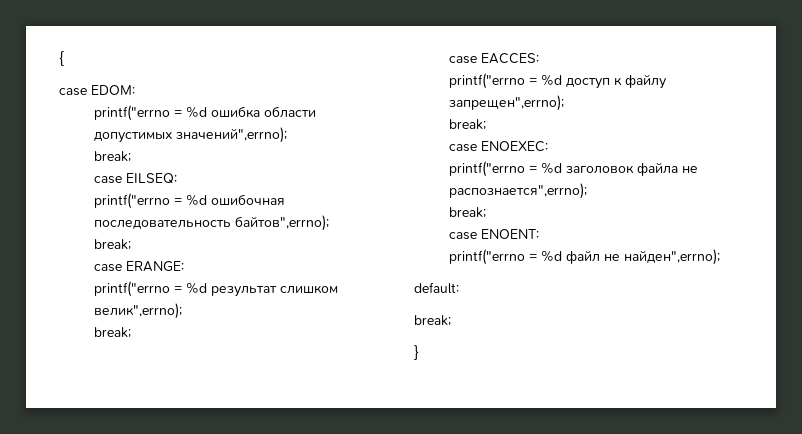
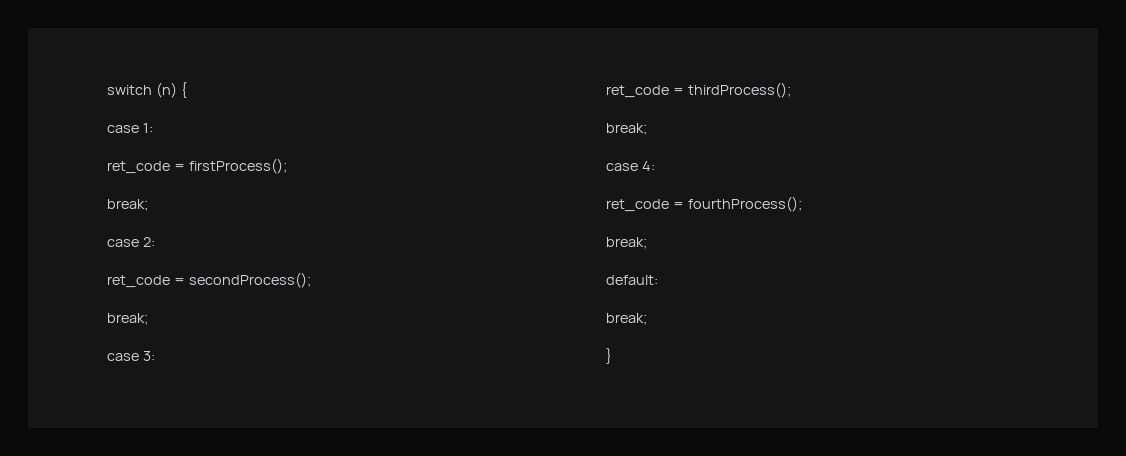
(59, 58) none -> [107,82,177,98] switch (n)
[91,85,135,95] [93,105,316,121] [93,127,287,143] [93,151,131,162] [93,173,177,184] [93,193,285,209] [93,215,329,231] [93,239,131,250] [93,261,184,272] [93,281,338,297] [93,303,182,319] [93,327,131,338] [448,53,539,64] [448,73,667,89] [448,95,564,111] [448,119,486,130] [448,141,548,152] [448,161,698,177] [448,183,587,199] [448,207,486,218] [448,229,539,240] [448,249,720,265] EDOM: // printf("errno = %d ошибка области допустимых значений",errno); // break; // case EILSEQ: // printf("errno = %d ошибочная последовательность байтов",errno); // break; // case ERANGE: // printf("errno = %d результат слишком велик",errno); // break; // case EACCES: // printf("errno = %d доступ к файлу запрещен",errno); // break; // case ENOEXEC: // printf("errno = %d заголовок файла не распознается",errno); // break; // case ENOENT: // printf("errno = %d файл не найден",errno); -> [142,123,153,133] [107,158,287,174] [107,199,148,211] [107,237,155,247] [107,272,311,288] [107,313,148,325] [107,351,155,361] [606,82,791,98] [606,123,647,135] [606,161,655,171] [606,196,802,212] [606,237,647,249] 1: // ret_code = firstProcess(); // break; // case 2: // ret_code = secondProcess(); // break; // case 3: // ret_code = thirdProcess(); // break; // case 4: // ret_code = fourthProcess(); // break;

